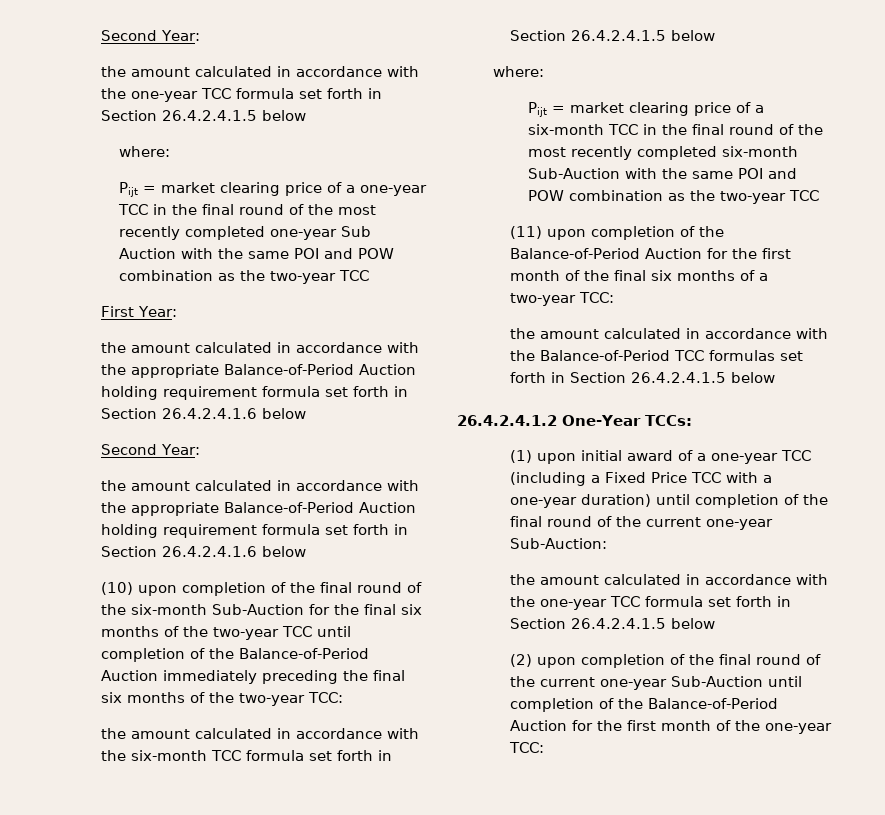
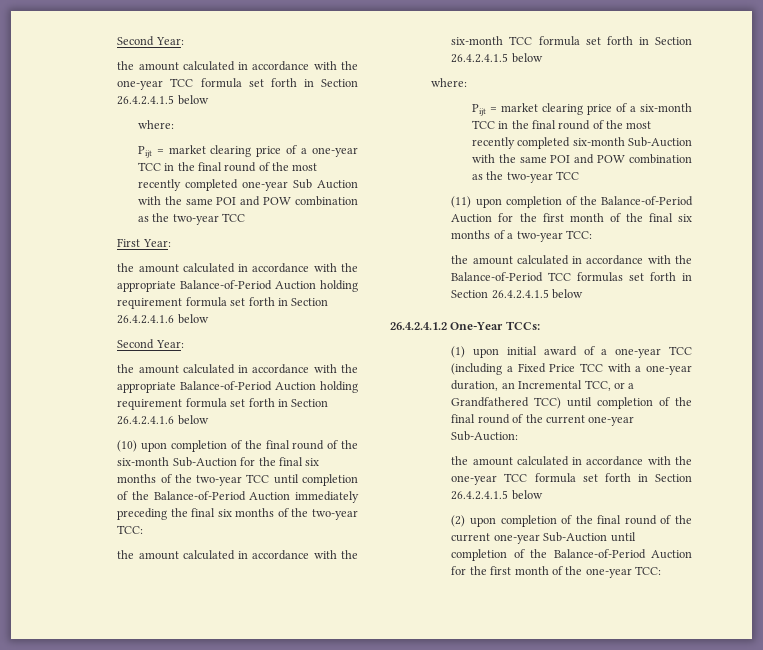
[581,494,652,507] duration) -> [451,380,635,391] [451,397,562,409] duration, an Incremental TCC, or a Grandfathered TCC)

